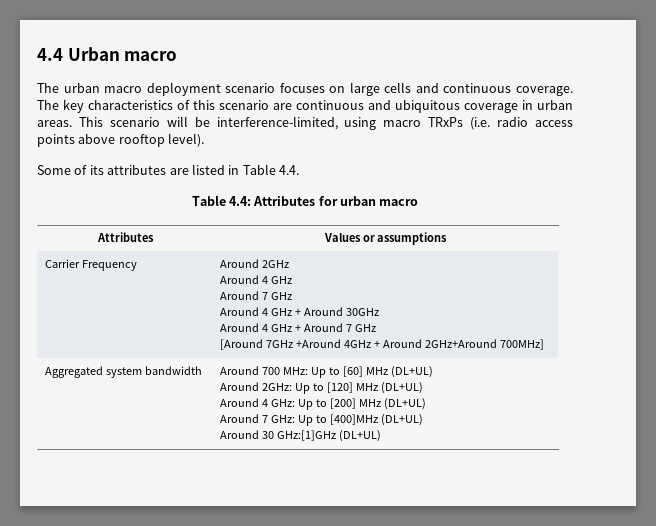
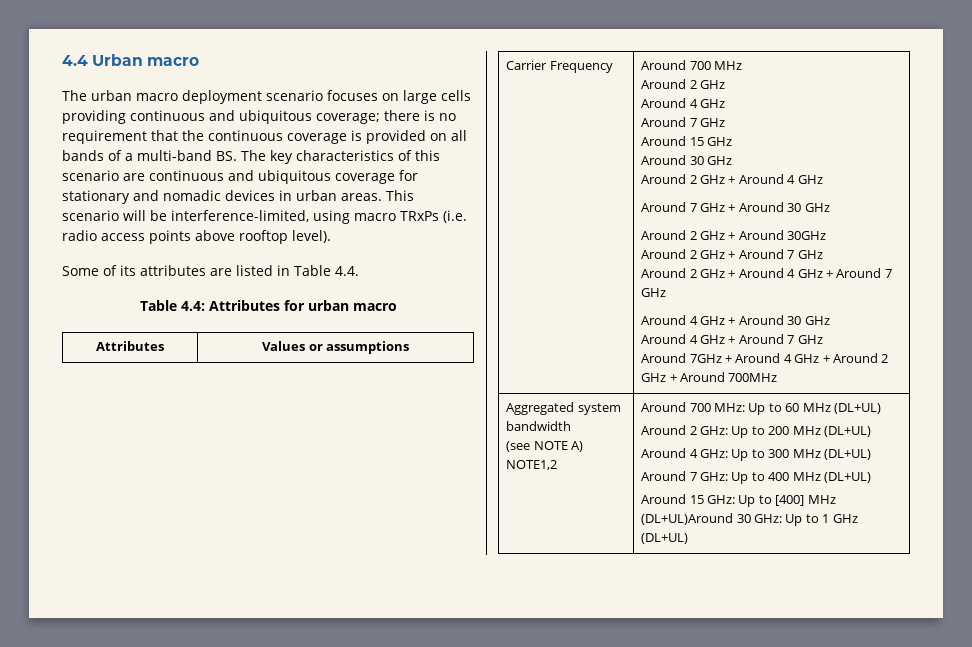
[415,83,573,96] and continuous coverage. -> [62,110,456,124] [62,130,467,144] [62,150,237,161] providing continuous and ubiquitous coverage; there is no requirement that the continuous coverage is provided on all bands of a multi-band BS.
(518, 108) none -> [399,170,418,181] [62,190,275,204] for stationary and nomadic devices
[261,260,289,268] 2GHz -> [689,61,743,70] [641,79,726,89] 700 MHz // Around 2 GHz
[261,307,379,316] [219,323,376,332] [219,339,544,350] 4 GHz + Around 30GHz // Around 4 GHz + Around 7 GHz // [Around 7GHz +Around 4GHz + Around 2GHz+Around 700MHz] -> [689,137,733,146] [641,155,733,165] [641,174,823,184] [641,202,830,212] [641,230,827,240] [641,249,823,259] [641,268,892,278] [641,288,667,297] [641,315,830,325] [641,334,823,344] [641,353,889,363] [641,372,778,382] 15 GHz // Around 30 GHz // Around 2 GHz + Around 4 GHz // Around 7 GHz + Around 30 GHz // Around 2 GHz + Around 30GHz // Around 2 GHz + Around 7 GHz // Around 2 GHz + Around 4 GHz + Around 7 GHz // Around 4 GHz + Around 30 GHz // Around 4 GHz + Around 7 GHz // Around 7GHz + Around 4 GHz + Around 2 GHz + Around 700MHz
(202, 370) none -> [506,441,584,452] [506,460,558,470] // (see NOTE A) NOTE1,2
[342,366,433,378] [219,382,353,394] [60] MHz (DL+UL) // Around 2GHz: Up to [120] -> [785,403,881,414] [641,425,790,438] 60 MHz (DL+UL) // Around 2 GHz: Up to 200
[329,398,356,409] [200] -> [768,449,790,458] 300
[329,414,423,426] [219,430,336,441] [400]MHz (DL+UL) // Around 30 GHz:[1]GHz -> [768,472,871,483] [641,494,836,507] [641,513,858,526] 400 MHz (DL+UL) // Around 15 GHz: Up to [400] MHz (DL+UL)Around 30 GHz: Up to 1 GHz

